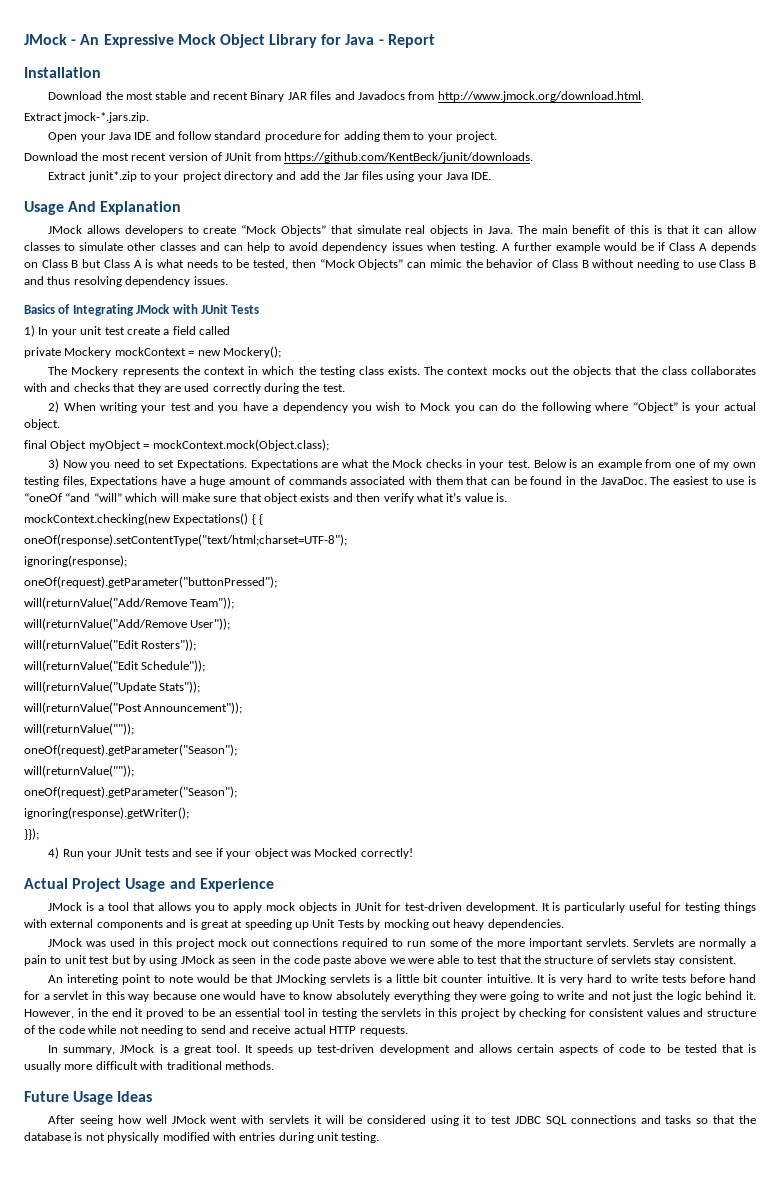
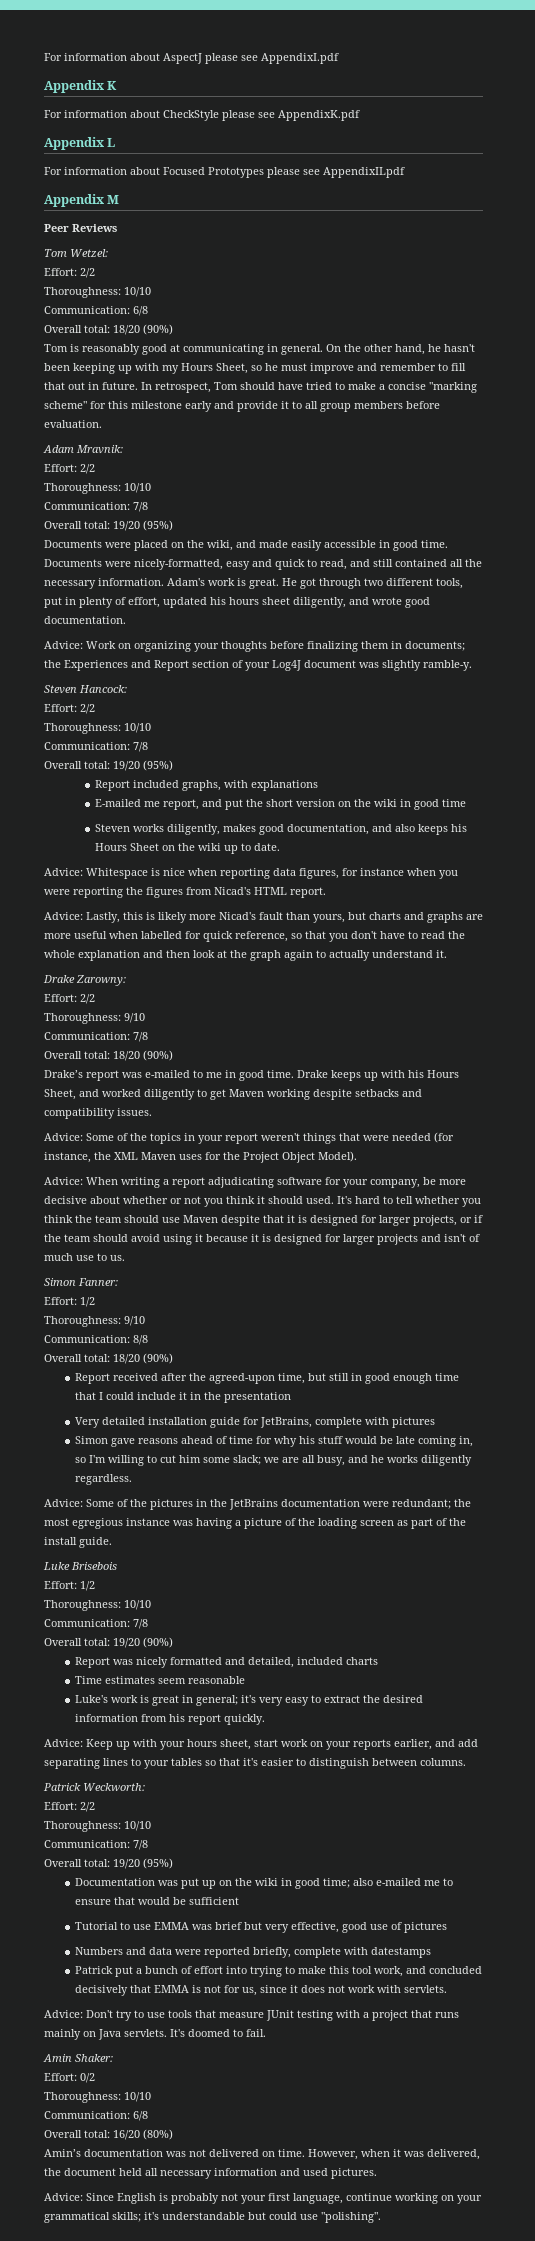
[24,34,435,48] [24,67,101,78] [48,91,644,102] [24,112,150,123] [48,131,498,142] [24,152,533,163] [48,171,492,182] [24,201,182,215] [48,225,757,236] [24,242,756,253] [24,259,757,270] [24,276,228,287] [24,304,260,316] [24,325,230,337] [24,346,281,358] [48,366,756,377] [24,383,345,394] [48,401,756,413] [24,419,60,430] [24,439,329,451] [48,458,756,470] [24,476,756,487] [24,492,507,504] [24,513,264,525] [24,534,347,546] [24,555,127,567] [24,576,277,588] [24,597,235,609] [24,618,231,630] [24,639,197,651] [24,660,206,672] [24,681,201,693] [24,702,243,714] [24,723,134,735] [24,744,237,756] [24,765,134,777] [24,786,237,798] [24,807,189,819] [24,828,39,840] [48,847,413,859] [24,878,274,892] [48,902,757,913] [24,919,564,930] [48,938,756,949] [24,955,736,966] [48,974,757,985] [24,991,756,1002] [24,1008,756,1019] [24,1025,408,1036] [48,1044,757,1055] [24,1061,274,1072] [24,1091,153,1105] [48,1115,757,1126] [24,1132,380,1143] JMock - An Expressive Mock Object Library for Java - Report // Installation // Download the most stable and recent Binary JAR files and Javadocs from http://www.jmock.org/download.html. // Extract jmock-*.jars.zip. // Open your Java IDE and follow standard procedure for adding them to your project. // Download the most recent version of JUnit from https://github.com/KentBeck/junit/downloads. // Extract junit*.zip to your project directory and add the Jar files using your Java IDE. // Usage And Explanation // JMock allows developers to create “Mock Objects” that simulate real objects in Java. The main benefit of this is that it can allow classes to simulate other classes and can help to avoid dependency issues when testing. A further example would be if Class A depends on Class B but Class A is what needs to be tested, then “Mock Objects” can mimic the behavior of Class B without needing to use Class B and thus resolving dependency issues. // Basics of Integrating JMock with JUnit Tests // 1) In your unit test create a field called // private Mockery mockContext = new Mockery(); // The Mockery represents the context in which the testing class exists. The context mocks out the objects that the class collaborates with and checks that they are used correctly during the test. // 2) When writing your test and you have a dependency you wish to Mock you can do the following where “Object” is your actual object. // final Object myObject = mockContext.mock(Object.class); // 3) Now you need to set Expectations. Expectations are what the Mock checks in your test. Below is an example from one of my own testing files, Expectations have a huge amount of commands associated with them that can be found in the JavaDoc. The easiest to use is “oneOf “and “will” which will make sure that object exists and then verify what it’s value is. // mockContext.checking(new Expectations() { { // oneOf(response).setContentType("text/html;charset=UTF-8"); // ignoring(response); // oneOf(request).getParameter("buttonPressed"); // will(returnValue("Add/Remove Team")); // will(returnValue("Add/Remove User")); // will(returnValue("Edit Rosters")); // will(returnValue("Edit Schedule")); // will(returnValue("Update Stats")); // will(returnValue("Post Announcement")); // will(returnValue("")); // oneOf(request).getParameter("Season"); // will(returnValue("")); // oneOf(request).getParameter("Season"); // ignoring(response).getWriter(); // }}); // 4) Run your JUnit tests and see if your object was Mocked correctly! // Actual Project Usage and Experience // JMock is a tool that allows you to apply mock objects in JUnit for test-driven development. It is particularly useful for testing things with external components and is great at speeding up Unit Tests by mocking out heavy dependencies. // JMock was used in this project mock out connections required to run some of the more important servlets. Servlets are normally a pain to unit test but by using JMock as seen in the code paste above we were able to test that the structure of servlets stay consistent. // An intereting point to note would be that JMocking servlets is a little bit counter intuitive. It is very hard to write tests before hand for a servlet in this way because one would have to know absolutely everything they were going to write and not just the logic behind it. However, in the end it proved to be an essential tool in testing the servlets in this project by checking for consistent values and structure of the code while not needing to send and receive actual HTTP requests. // In summary, JMock is a great tool. It speeds up test-driven development and allows certain aspects of code to be tested that is usually more difficult with traditional methods. // Future Usage Ideas // After seeing how well JMock went with servlets it will be considered using it to test JDBC SQL connections and tasks so that the database is not physically modified with entries during unit testing. -> [44,53,339,64] [44,80,118,93] [44,110,360,121] [44,137,116,150] [44,167,405,178] [44,194,120,207] [44,224,117,232] [44,249,108,257] [44,268,95,278] [44,287,151,298] [44,306,148,316] [44,324,173,335] [44,344,475,355] [44,363,466,374] [44,382,477,393] [44,401,440,412] [44,420,102,428] [43,445,123,454] [44,464,95,474] [44,483,151,494] [44,502,148,512] [44,520,173,531] [44,540,448,551] [44,559,482,570] [44,578,463,589] [44,597,430,608] [44,616,126,624] [44,641,465,652] [44,660,472,671] [44,685,127,694] [44,704,95,714] [44,723,151,734] [44,742,148,752] [44,760,173,771] [94,780,318,791] [94,799,466,810] [94,824,467,835] [94,843,280,854] [44,868,458,879] [44,887,326,898] [44,912,483,923] [44,931,465,942] [44,950,447,961] [43,975,126,986] [44,994,95,1004] [44,1013,145,1024] [44,1032,148,1042] [44,1050,173,1061] [44,1070,459,1081] [44,1089,422,1100] [44,1108,152,1119] [44,1132,454,1144] [44,1151,357,1163] [44,1177,466,1188] [44,1196,481,1207] [44,1215,483,1226] [44,1234,480,1245] [44,1253,125,1261] [44,1278,118,1286] [44,1297,95,1307] [44,1316,145,1327] [44,1335,148,1345] [44,1353,173,1364] [75,1373,460,1384] [75,1392,292,1403] [75,1417,436,1428] [75,1436,474,1447] [75,1455,473,1466] [75,1474,133,1485] [44,1499,471,1510] [44,1518,466,1529] [44,1537,112,1548] [43,1562,117,1570] [44,1581,95,1591] [44,1600,151,1611] [44,1619,148,1629] [44,1637,173,1648] [75,1657,379,1668] [75,1676,246,1684] [75,1695,424,1706] [75,1714,266,1725] [44,1739,478,1750] [44,1758,466,1769] [43,1783,145,1791] [44,1802,95,1812] [44,1821,151,1832] [44,1840,148,1850] [44,1858,173,1869] [75,1878,454,1889] [75,1897,240,1905] [75,1922,448,1933] [75,1947,432,1958] [75,1966,483,1977] [75,1985,448,1996] [44,2010,459,2021] [44,2029,266,2040] [43,2054,113,2062] [44,2073,95,2083] [44,2092,151,2103] [44,2111,148,2121] [44,2129,173,2140] [44,2149,480,2160] [44,2168,377,2179] [44,2193,482,2204] [44,2212,381,2223] For information about AspectJ please see AppendixI.pdf // Appendix K // For information about CheckStyle please see AppendixK.pdf // Appendix L // For information about Focused Prototypes please see AppendixILpdf // Appendix M // Peer Reviews // Tom Wetzel: // Effort: 2/2 // Thoroughness: 10/10 // Communication: 6/8 // Overall total: 18/20 (90%) // Tom is reasonably good at communicating in general. On the other hand, he hasn't been keeping up with my Hours Sheet, so he must improve and remember to fill that out in future. In retrospect, Tom should have tried to make a concise "marking scheme" for this milestone early and provide it to all group members before evaluation. // Adam Mravnik: // Effort: 2/2 // Thoroughness: 10/10 // Communication: 7/8 // Overall total: 19/20 (95%) // Documents were placed on the wiki, and made easily accessible in good time. Documents were nicely-formatted, easy and quick to read, and still contained all the necessary information. Adam's work is great. He got through two different tools, put in plenty of effort, updated his hours sheet diligently, and wrote good documentation. // Advice: Work on organizing your thoughts before finalizing them in documents; the Experiences and Report section of your Log4J document was slightly ramble-y. // Steven Hancock: // Effort: 2/2 // Thoroughness: 10/10 // Communication: 7/8 // Overall total: 19/20 (95%) // Report included graphs, with explanations // E-mailed me report, and put the short version on the wiki in good time // Steven works diligently, makes good documentation, and also keeps his Hours Sheet on the wiki up to date. // Advice: Whitespace is nice when reporting data figures, for instance when you were reporting the figures from Nicad's HTML report. // Advice: Lastly, this is likely more Nicad's fault than yours, but charts and graphs are more useful when labelled for quick reference, so that you don't have to read the whole explanation and then look at the graph again to actually understand it. // Drake Zarowny: // Effort: 2/2 // Thoroughness: 9/10 // Communication: 7/8 // Overall total: 18/20 (90%) // Drake’s report was e-mailed to me in good time. Drake keeps up with his Hours Sheet, and worked diligently to get Maven working despite setbacks and compatibility issues. // Advice: Some of the topics in your report weren't things that were needed (for instance, the XML Maven uses for the Project Object Model). // Advice: When writing a report adjudicating software for your company, be more decisive about whether or not you think it should used. It's hard to tell whether you think the team should use Maven despite that it is designed for larger projects, or if the team should avoid using it because it is designed for larger projects and isn't of much use to us. // Simon Fanner: // Effort: 1/2 // Thoroughness: 9/10 // Communication: 8/8 // Overall total: 18/20 (90%) // Report received after the agreed-upon time, but still in good enough time that I could include it in the presentation // Very detailed installation guide for JetBrains, complete with pictures // Simon gave reasons ahead of time for why his stuff would be late coming in, so I'm willing to cut him some slack; we are all busy, and he works diligently regardless. // Advice: Some of the pictures in the JetBrains documentation were redundant; the most egregious instance was having a picture of the loading screen as part of the install guide. // Luke Brisebois // Effort: 1/2 // Thoroughness: 10/10 // Communication: 7/8 // Overall total: 19/20 (90%) // Report was nicely formatted and detailed, included charts // Time estimates seem reasonable // Luke's work is great in general; it's very easy to extract the desired information from his report quickly. // Advice: Keep up with your hours sheet, start work on your reports earlier, and add separating lines to your tables so that it's easier to distinguish between columns. // Patrick Weckworth: // Effort: 2/2 // Thoroughness: 10/10 // Communication: 7/8 // Overall total: 19/20 (95%) // Documentation was put up on the wiki in good time; also e-mailed me to ensure that would be sufficient // Tutorial to use EMMA was brief but very effective, good use of pictures // Numbers and data were reported briefly, complete with datestamps // Patrick put a bunch of effort into trying to make this tool work, and concluded decisively that EMMA is not for us, since it does not work with servlets. // Advice: Don't try to use tools that measure JUnit testing with a project that runs mainly on Java servlets. It's doomed to fail. // Amin Shaker: // Effort: 0/2 // Thoroughness: 10/10 // Communication: 6/8 // Overall total: 16/20 (80%) // Amin’s documentation was not delivered on time. However, when it was delivered, the document held all necessary information and used pictures. // Advice: Since English is probably not your first language, continue working on your grammatical skills; it's understandable but could use "polishing".

